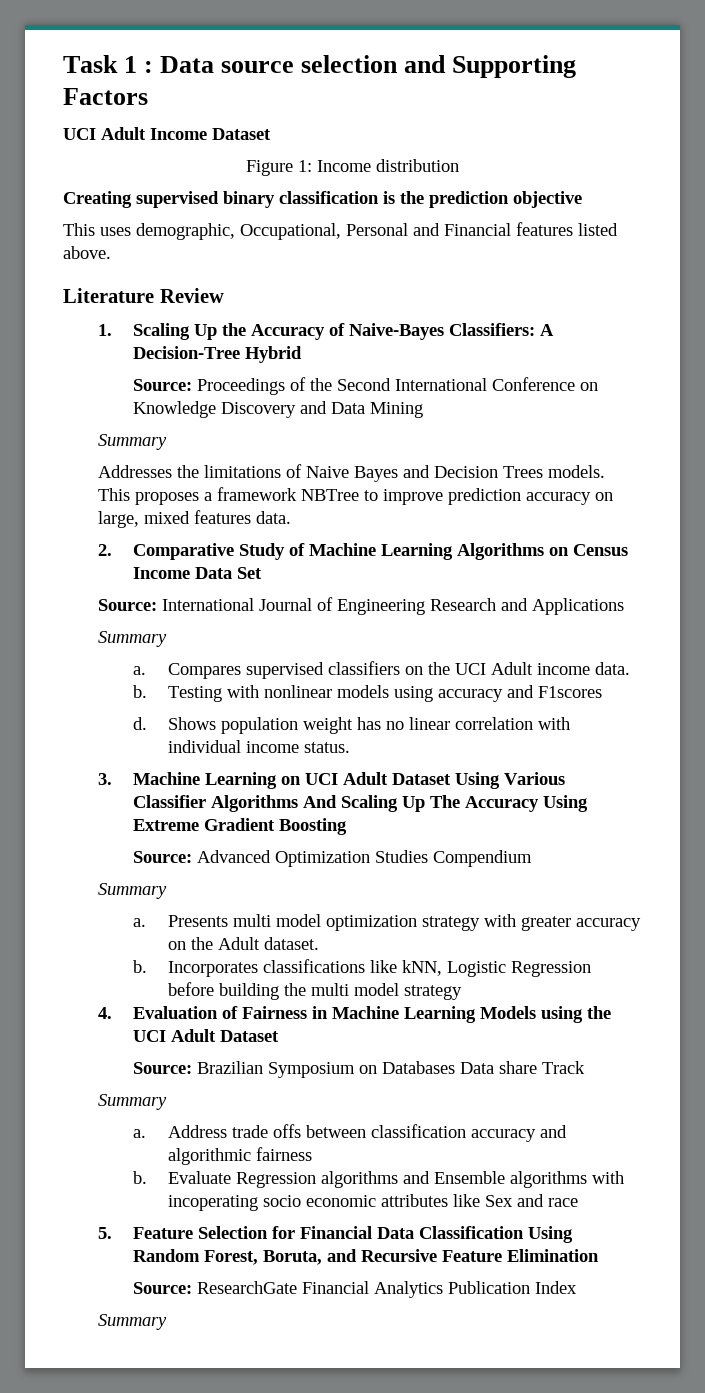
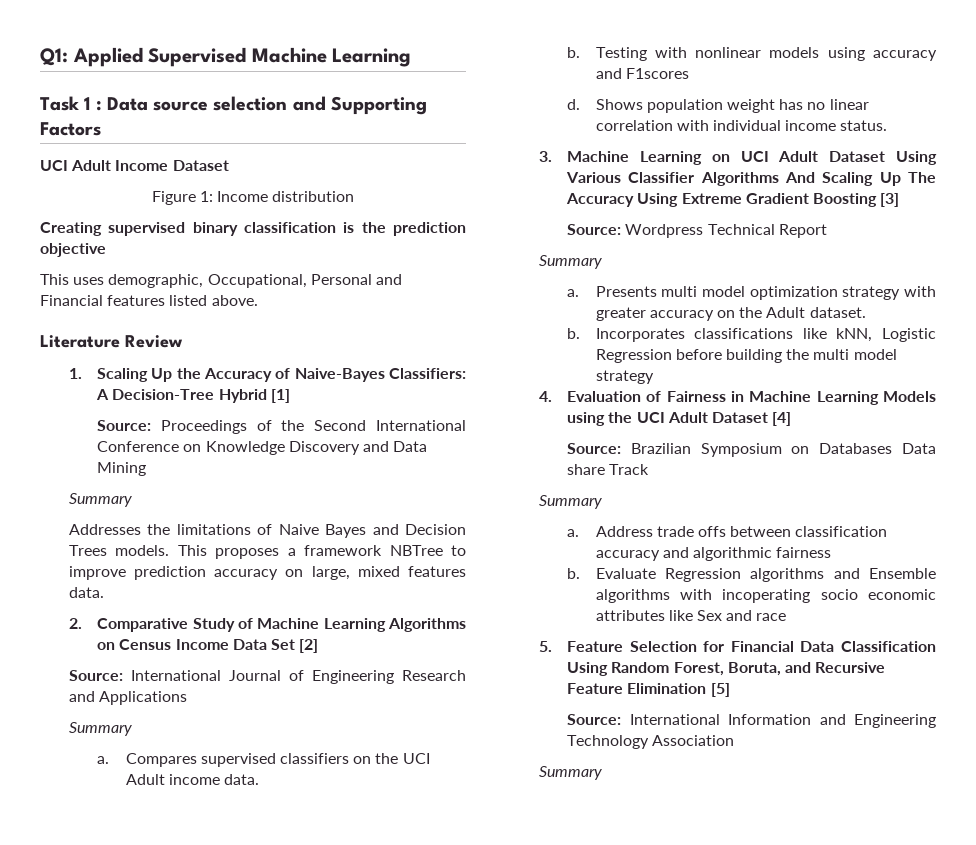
(63, 64) none -> [40,47,412,67] Q1: Applied Supervised Machine Learning //
(303, 354) none -> [270,389,290,403] [1]
(263, 573) none -> [299,639,319,653] [2]
[133,850,533,867] // Source: Advanced Optimization Studies Compendium -> [880,193,900,207] [567,224,827,238] [3] // Source: Wordpress Technical Report
(280, 1036) none -> [772,412,792,426] [4]
[133,1281,578,1298] // Source: ResearchGate Financial Analytics Publication Index -> [710,683,730,697] [567,714,936,728] [567,735,735,749] [5] // Source: International Information and Engineering Technology Association

